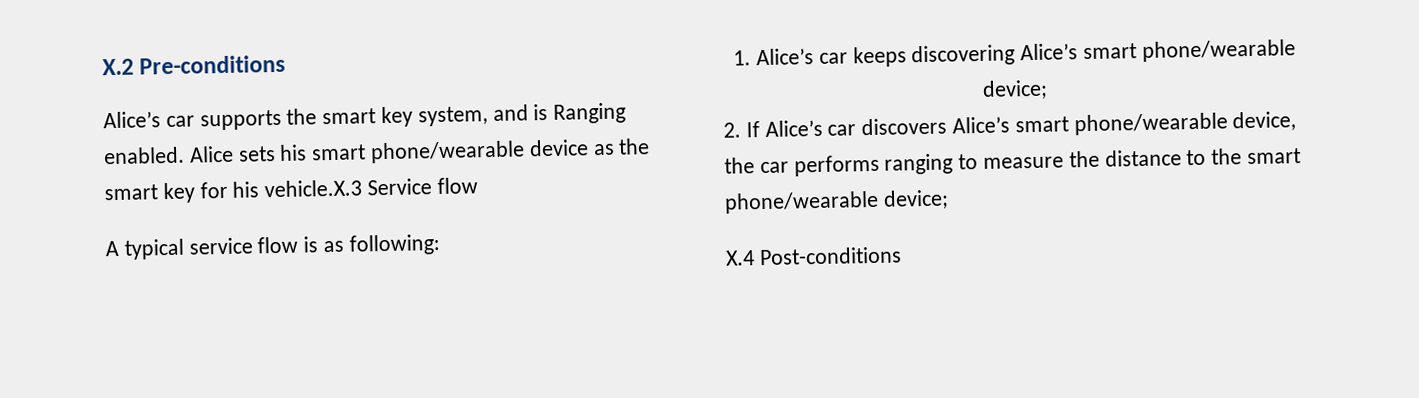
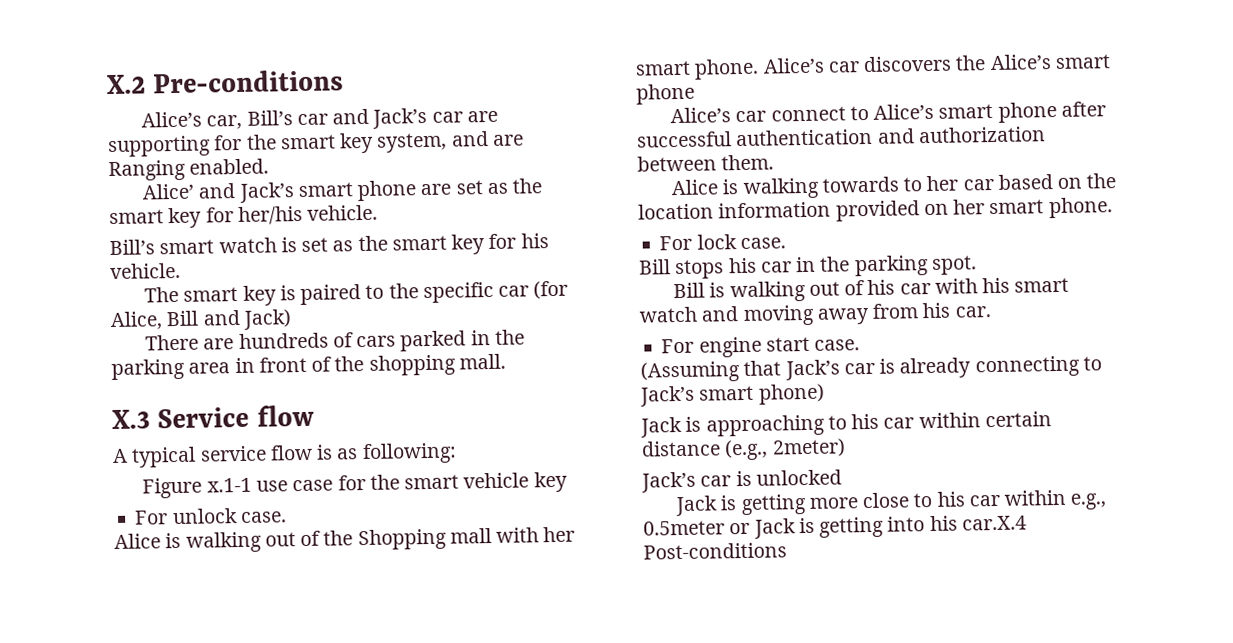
[165,109,282,131] car supports -> [206,107,498,130] [108,134,243,158] car, Bill’s car and Jack’s car are supporting for
[533,103,549,121] is -> [492,134,524,146] are
[188,139,589,164] Alice sets his smart phone/wearable device -> [141,178,543,203] [109,204,379,229] [109,237,329,256] // Alice’ and Jack’s smart phone are set as the smart key for her/his vehicle. // Bill’s smart watch is set
[264,179,363,198] vehicle.X.3 -> [110,262,181,280] [143,280,569,306] [110,309,292,331] [144,329,525,352] [111,353,506,381] [111,409,150,430] vehicle. // The smart key is paired to the specific car (for Alice, Bill and Jack) // There are hundreds of cars parked in the parking area in front of the shopping mall. // X.3
[733,39,1296,68] [982,79,1048,100] [723,121,760,138] 1. Alice’s car keeps discovering Alice’s smart phone/wearable device; // 2. If -> [142,471,568,499] [134,508,287,525] [114,526,576,553] [635,58,760,80] Figure x.1-1 use case for the smart vehicle key // For unlock case. // Alice is walking out of the Shopping mall with her smart phone.
[952,111,1297,136] [724,148,1302,177] [724,189,949,214] [725,250,755,266] Alice’s smart phone/wearable device, the car performs ranging to measure the distance to the smart phone/wearable device; // X.4 -> [955,54,1111,71] [636,83,695,105] [669,101,1106,124] [637,126,1046,148] [637,154,775,172] [670,173,1117,199] [638,197,1113,222] [659,234,786,251] [639,255,977,280] [672,277,1070,303] [639,302,991,326] [661,336,861,358] [640,355,1102,383] [640,383,825,407] [640,411,1052,438] [641,438,846,461] [641,469,842,493] [674,489,1108,517] [643,515,1027,539] the Alice’s smart phone // Alice’s car connect to Alice’s smart phone after successful authentication and authorization between them. // Alice is walking towards to her car based on the location information provided on her smart phone. // For lock case. // Bill stops his car in the parking spot. // Bill is walking out of his car with his smart watch and moving away from his car. // For engine start case. // (Assuming that Jack’s car is already connecting to Jack’s smart phone) // Jack is approaching to his car within certain distance (e.g., 2meter) // Jack’s car is unlocked // Jack is getting more close to his car within e.g., 0.5meter or Jack is getting into his car.X.4

